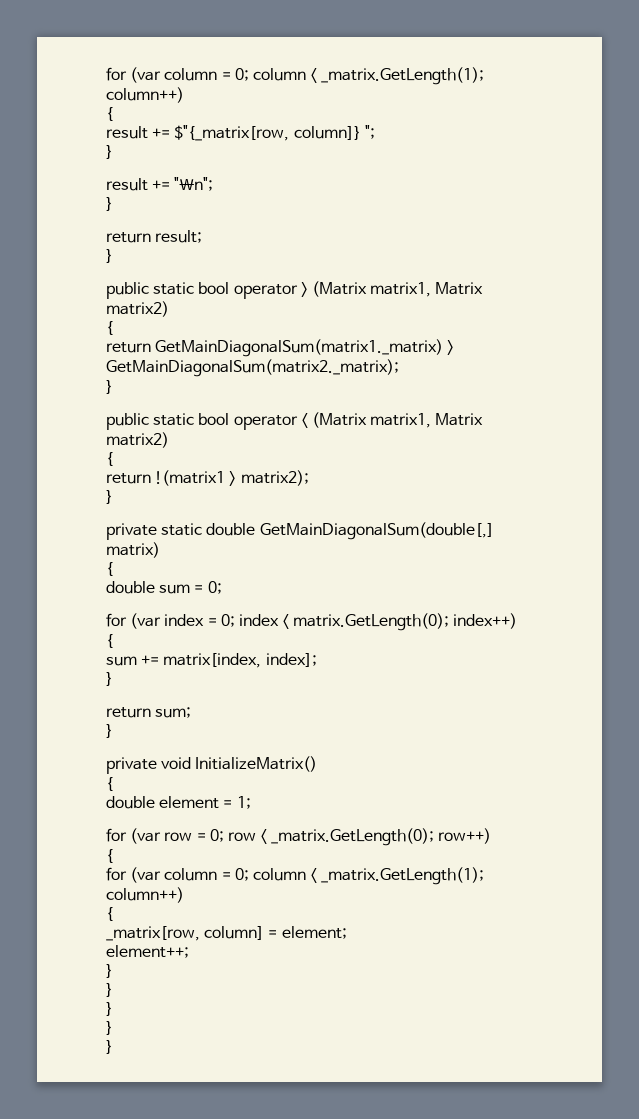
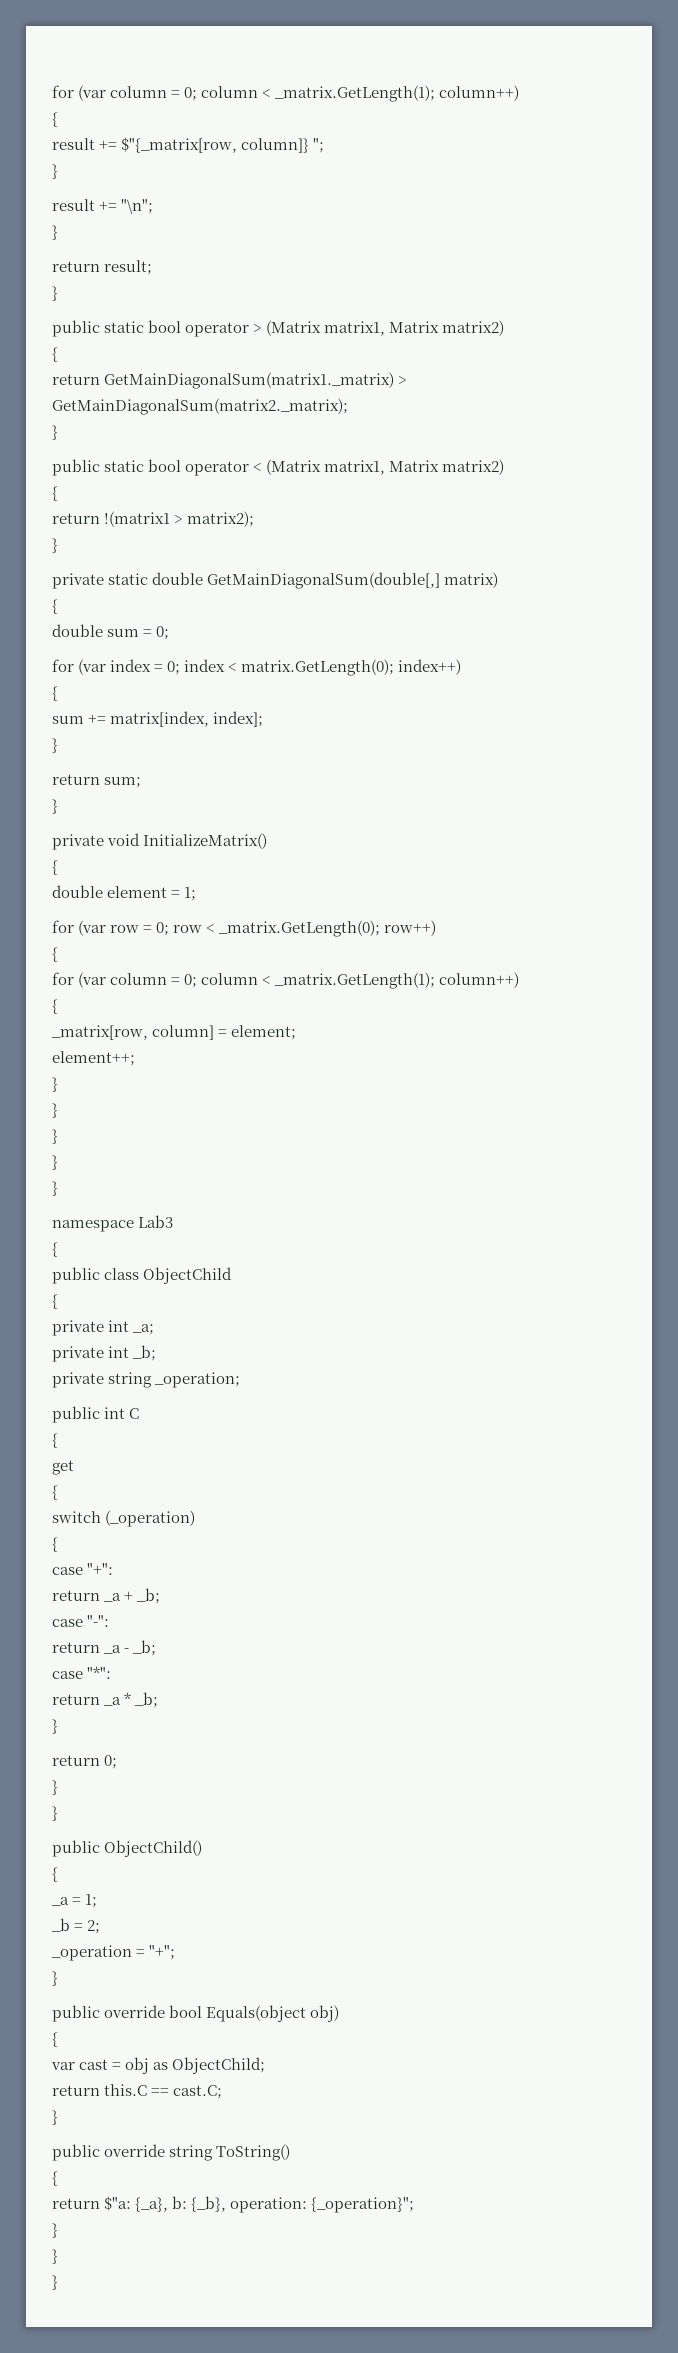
(113, 1047) none -> [52,1215,174,1232] [52,1242,58,1257] [52,1267,233,1284] [52,1294,58,1309] [52,1320,155,1336] [52,1345,157,1362] [52,1372,241,1388] [52,1406,140,1423] [52,1433,58,1448] [52,1460,74,1475] [52,1485,58,1500] [52,1510,196,1527] [52,1537,58,1552] [52,1563,114,1575] [52,1588,161,1604] [52,1615,110,1627] [52,1640,157,1656] [52,1666,112,1679] [52,1692,159,1708] [52,1719,58,1734] [52,1755,118,1769] [52,1780,58,1795] [52,1806,58,1821] [52,1840,203,1857] [52,1867,58,1882] [51,1894,98,1908] [51,1918,101,1934] [51,1945,176,1961] [52,1971,58,1986] [52,2005,340,2022] [52,2032,58,2047] [51,2057,266,2074] [52,2084,223,2099] [52,2110,58,2125] [52,2144,291,2161] [52,2171,58,2186] [52,2196,415,2213] [52,2223,58,2238] [52,2249,58,2264] [52,2275,58,2290] // namespace Lab3 // { // public class ObjectChild // { // private int _a; // private int _b; // private string _operation; // public int C // { // get // { // switch (_operation) // { // case "+": // return _a + _b; // case "-": // return _a - _b; // case "*": // return _a * _b; // } // return 0; // } // } // public ObjectChild() // { // _a = 1; // _b = 2; // _operation = "+"; // } // public override bool Equals(object obj) // { // var cast = obj as ObjectChild; // return this.C == cast.C; // } // public override string ToString() // { // return $"a: {_a}, b: {_b}, operation: {_operation}"; // } // } // }

